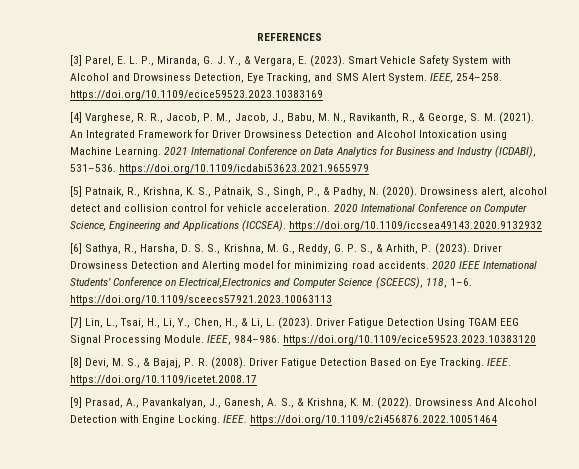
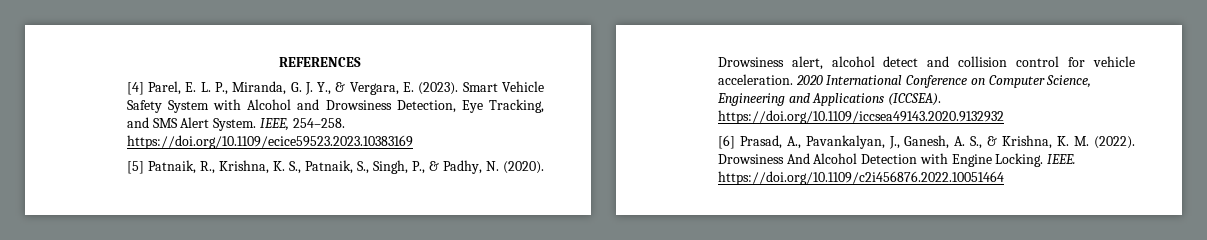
[69,55,82,66] [3] -> [126,82,144,95] [4]
[69,112,534,124] [69,129,507,140] [69,146,537,158] [69,164,369,174] // [4] Varghese, R. R., Jacob, P. M., Jacob, J., Babu, M. N., Ravikanth, R., & George, S. M. (2021). An Integrated Framework for Driver Drowsiness Detection and Alcohol Intoxication using Machine Learning. 2021 International Conference on Data Analytics for Business and Industry (ICDABI), 531–536. https://doi.org/10.1109/icdabi53623.2021.9655979 -> (413, 142) none
[84,243,502,255] [69,260,537,271] [69,277,472,289] [69,295,332,305] [69,317,519,329] [69,335,537,345] [69,357,512,369] [69,375,257,385] [69,397,82,408] Sathya, R., Harsha, D. S. S., Krishna, M. G., Reddy, G. P. S., & Arhith, P. (2023). Driver Drowsiness Detection and Alerting model for minimizing road accidents. 2020 IEEE International Students’ Conference on Electrical,Electronics and Computer Science (SCEECS), 118, 1–6. https://doi.org/10.1109/sceecs57921.2023.10063113 // [7] Lin, L., Tsai, H., Li, Y., Chen, H., & Li, L. (2023). Driver Fatigue Detection Using TGAM EEG Signal Processing Module. IEEE, 984–986. https://doi.org/10.1109/ecice59523.2023.10383120 // [8] Devi, M. S., & Bajaj, P. R. (2008). Driver Fatigue Detection Based on Eye Tracking. IEEE. https://doi.org/10.1109/icetet.2008.17 // [9] -> (735, 142) none

